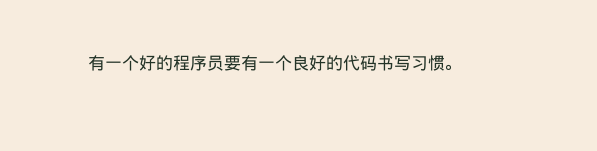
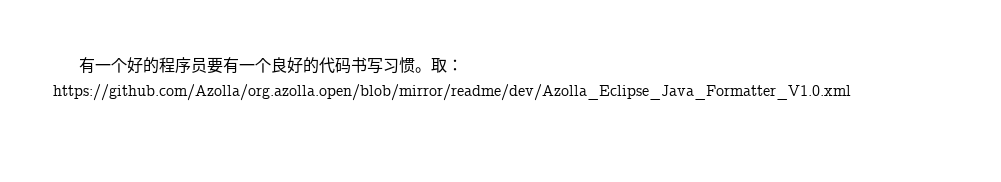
(461, 67) none -> [431,58,464,73] [53,84,851,101] 取：https://github.com/Azolla/org.azolla.open/blob/mirror/readme/dev/Azolla_Eclipse_Java_Formatter_V1.0.xml

